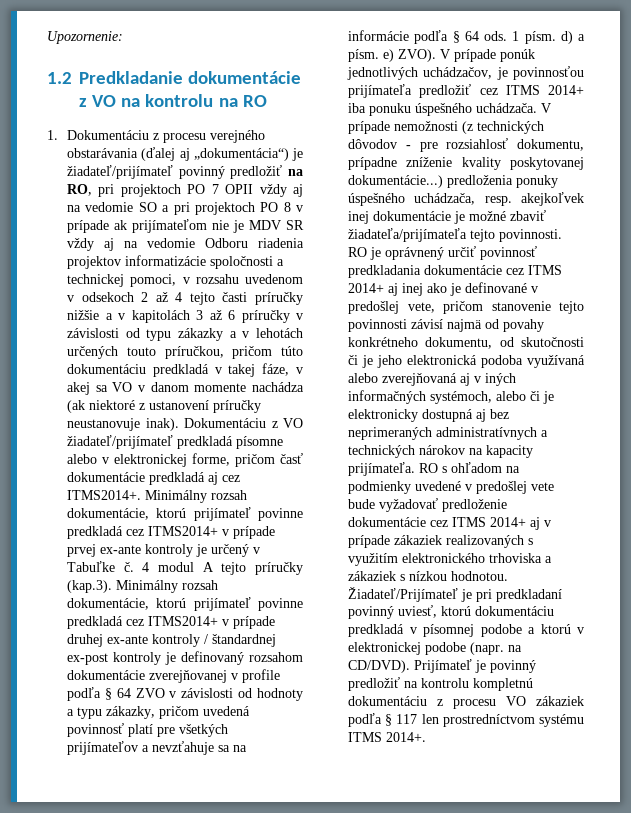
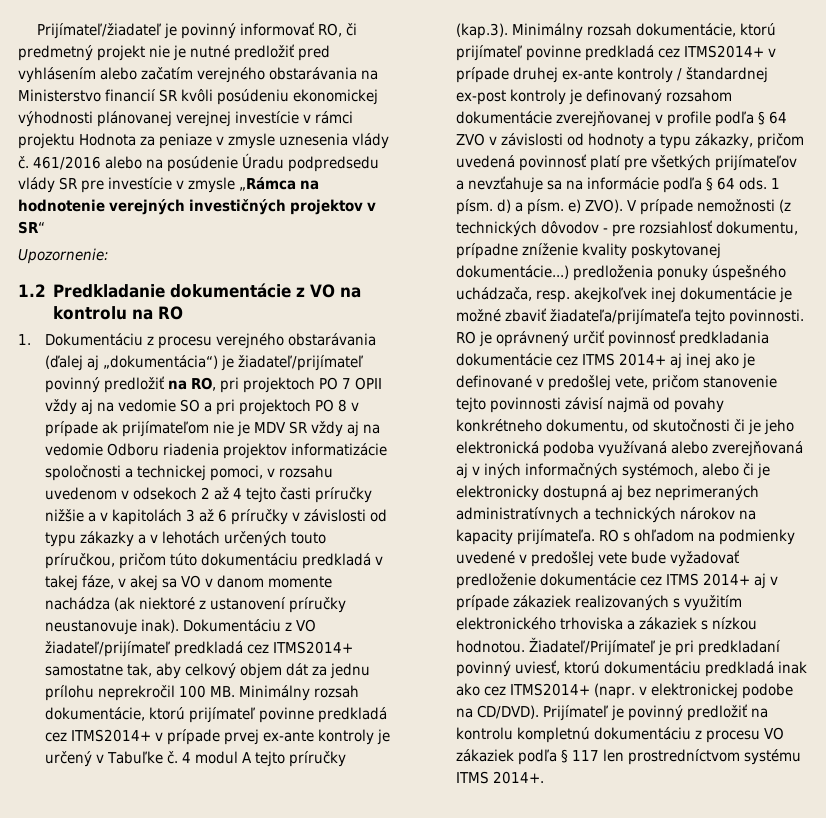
(47, 37) none -> [37,22,358,39] [18,44,330,61] [18,67,378,83] [18,89,378,105] [18,111,353,127] [18,133,389,149] [18,153,379,172] [18,177,319,193] [18,199,376,215] [18,221,45,234] Prijímateľ/žiadateľ je povinný informovať RO, či predmetný projekt nie je nutné predložiť pred vyhlásením alebo začatím verejného obstarávania na Ministerstvo financií SR kvôli posúdeniu ekonomickej výhodnosti plánovanej verejnej investície v rámci projektu Hodnota za peniaze v zmysle uznesenia vlády č. 461/2016 alebo na posúdenie Úradu podpredsedu vlády SR pre investície v zmysle „Rámca na hodnotenie verejných investičných projektov v SR“ //
[236,436,284,449] [67,453,303,467] [67,472,241,485] [67,490,142,500] písomne alebo v elektronickej forme, pričom časť dokumentácie predkladá aj cez ITMS2014+. -> [247,641,354,654] [45,663,371,679] [45,685,236,701] cez ITMS2014+ samostatne tak, aby celkový objem dát za jednu prílohu neprekročil 100 MB.
[500,49,536,62] [347,66,584,80] [348,84,584,98] [348,103,552,116] [348,121,391,134] ponúk jednotlivých uchádzačov, je povinnosťou prijímateľa predložiť cez ITMS 2014+ iba ponuku úspešného uchádzača. V prípade -> (694, 207) none
[409,624,571,637] v písomnej podobe a ktorú -> [778,661,808,674] [456,683,636,699] inak ako cez ITMS2014+ (napr.
[470,642,505,655] (napr. -> (794, 691) none

